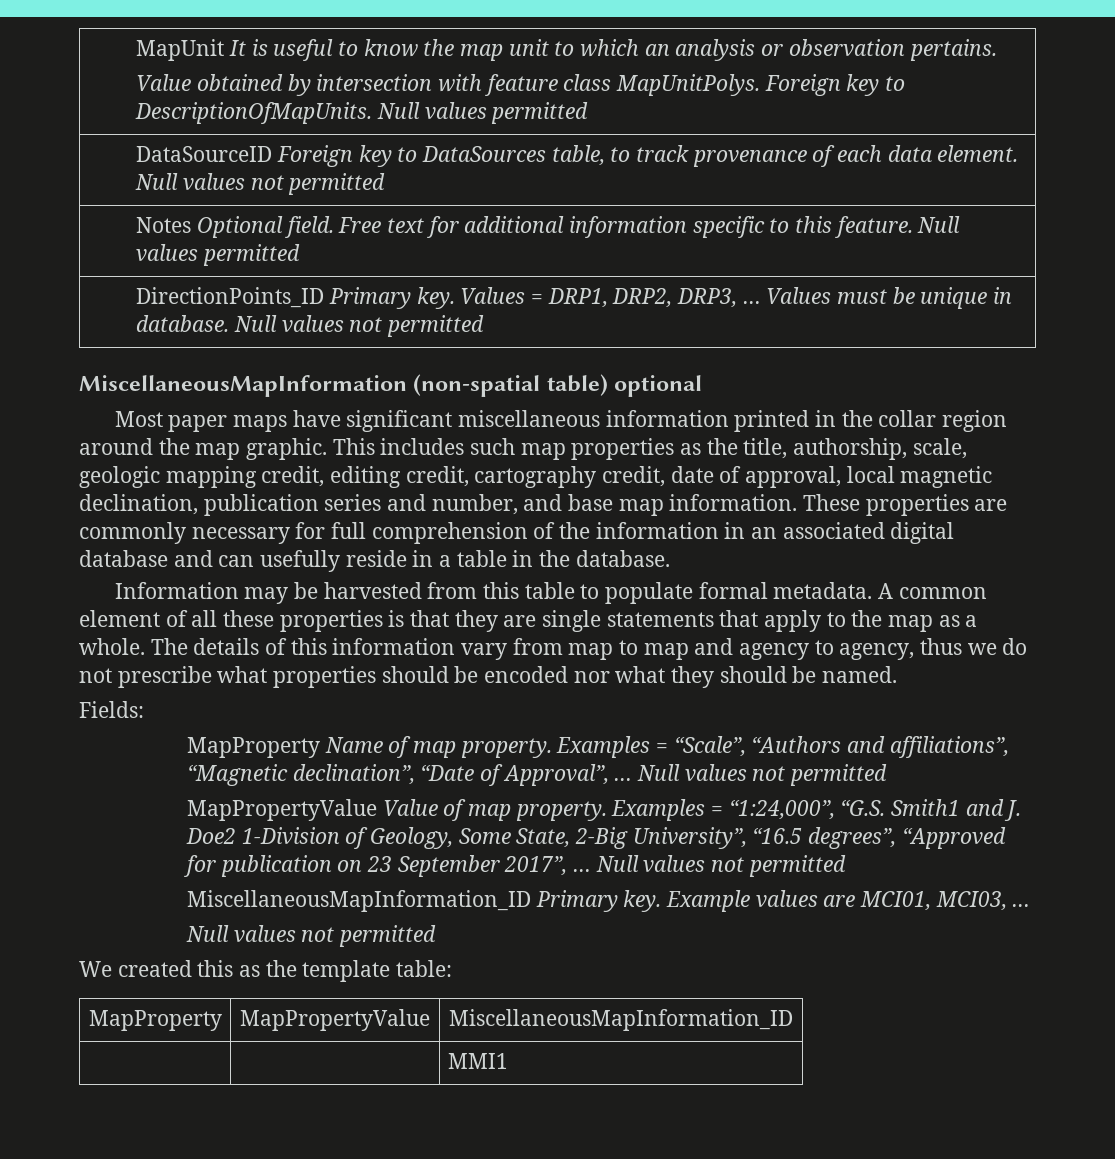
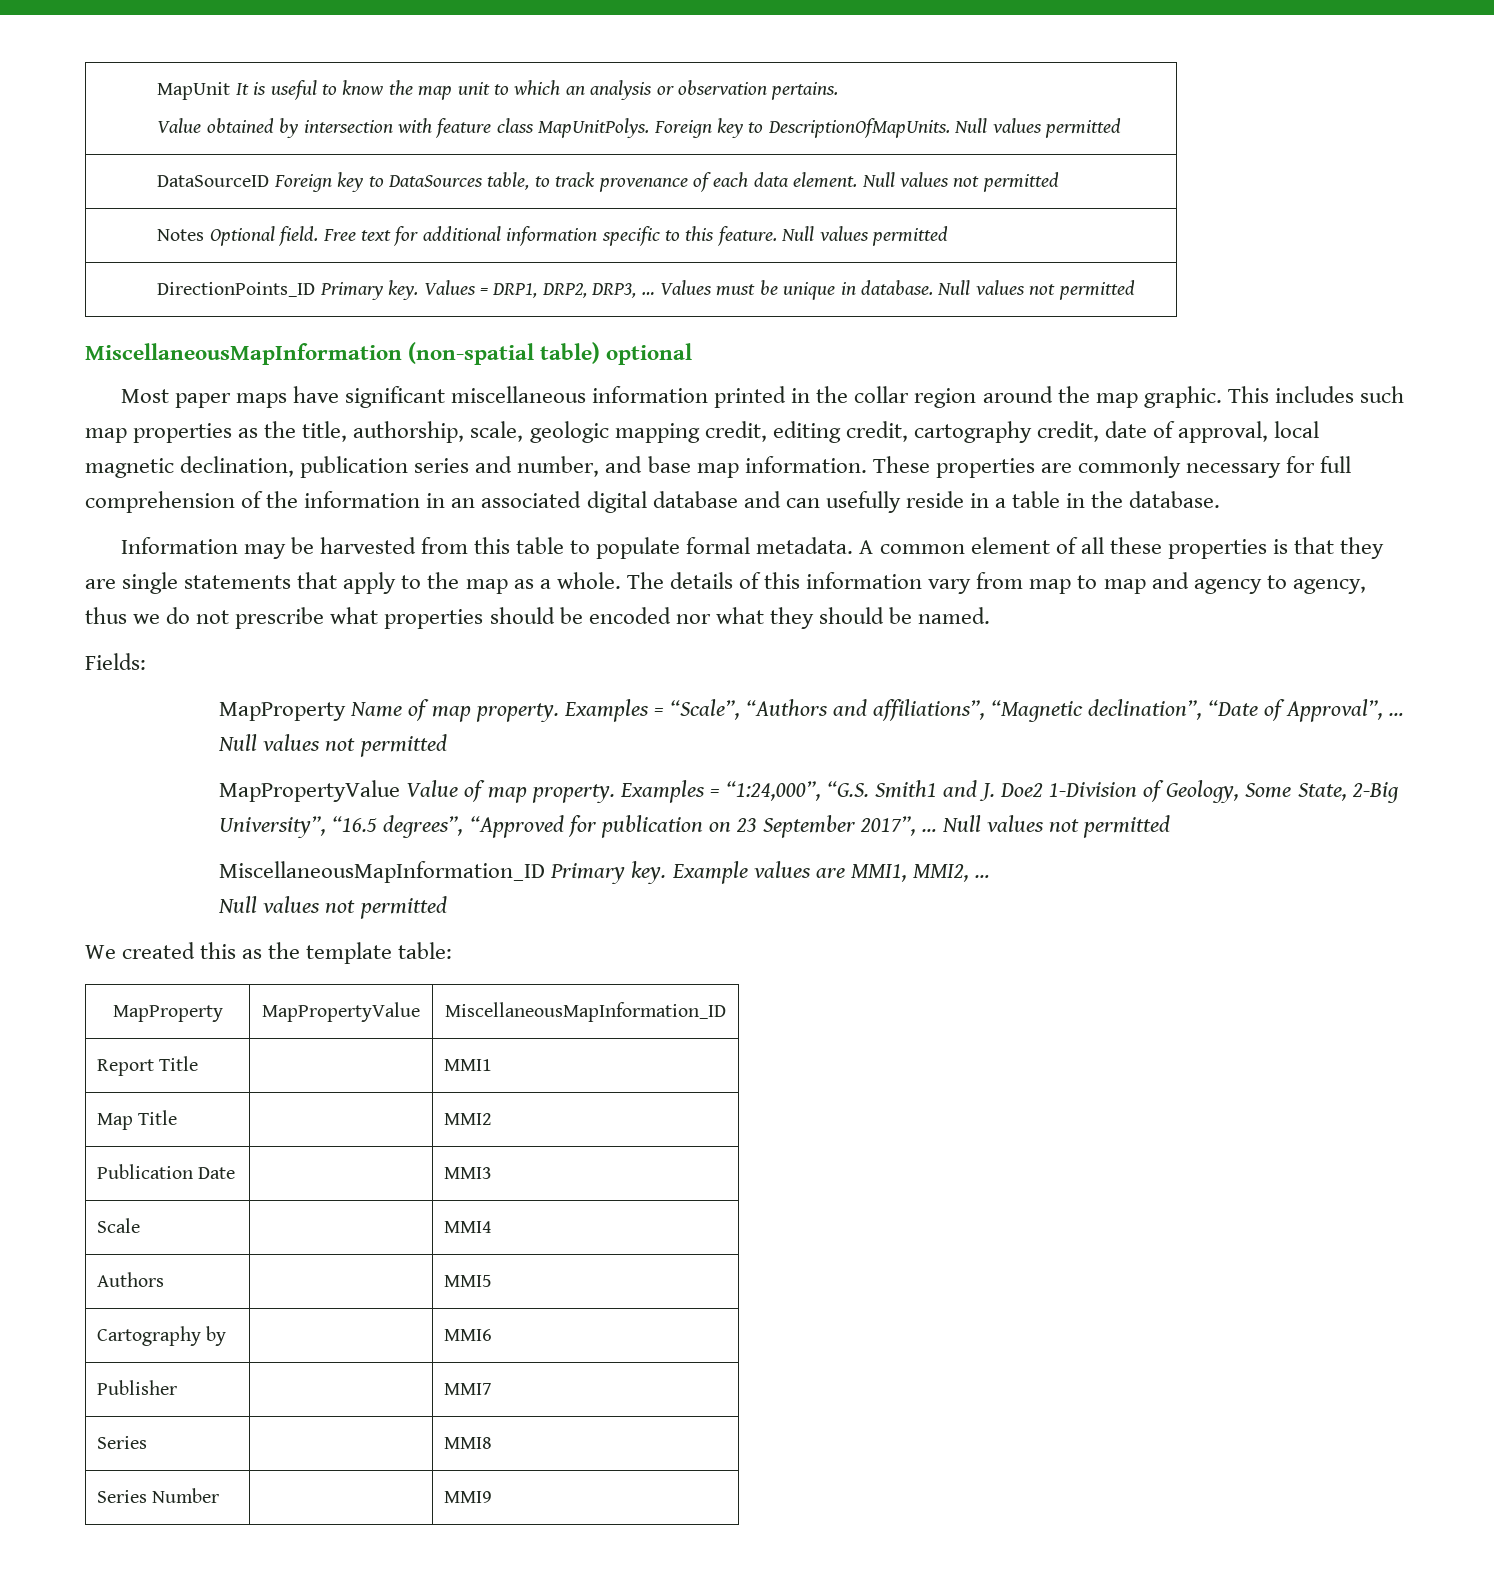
[859,891,1007,910] MCI01, MCI03, -> [850,864,969,882] MMI1, MMI2,
(793, 1020) none -> [96,1056,199,1076] Report Title
(508, 1061) none -> [96,1110,178,1130] [443,1113,492,1125] [96,1164,236,1179] [443,1167,492,1179] [96,1218,140,1233] [443,1221,492,1233] [96,1272,164,1287] [443,1275,492,1287] [96,1326,227,1346] [443,1329,492,1341] [96,1380,177,1395] [443,1383,492,1395] [96,1436,147,1449] [443,1437,492,1449] [96,1488,220,1503] [443,1491,492,1503] // Map Title | | MMI2 // Publication Date | | MMI3 // Scale | | MMI4 // Authors | | MMI5 // Cartography by | | MMI6 // Publisher | | MMI7 // Series | | MMI8 // Series Number | | MMI9

